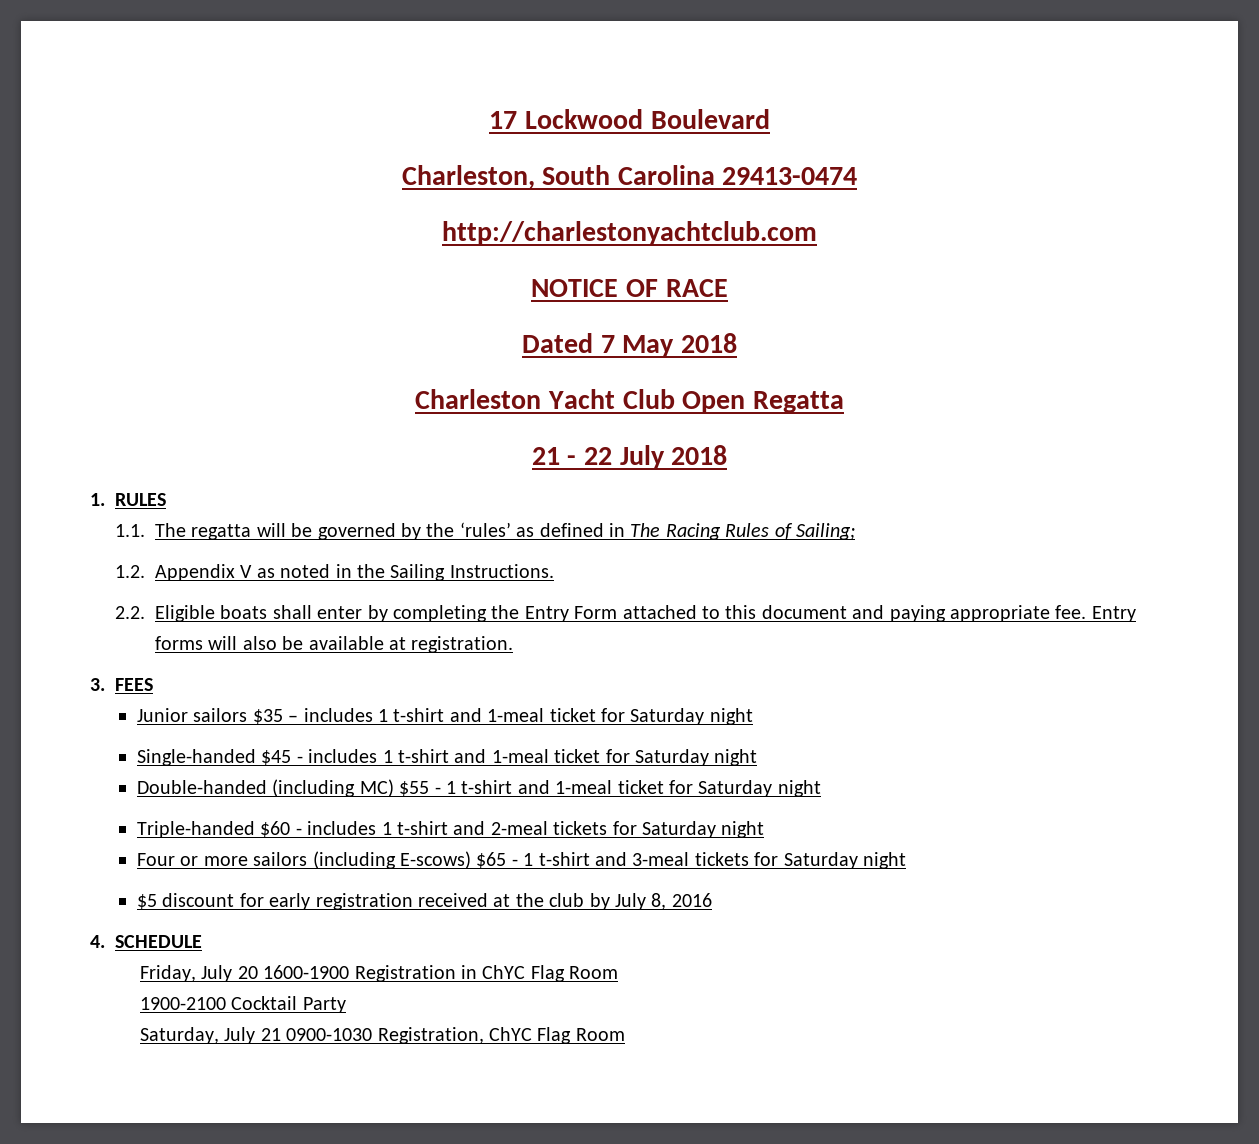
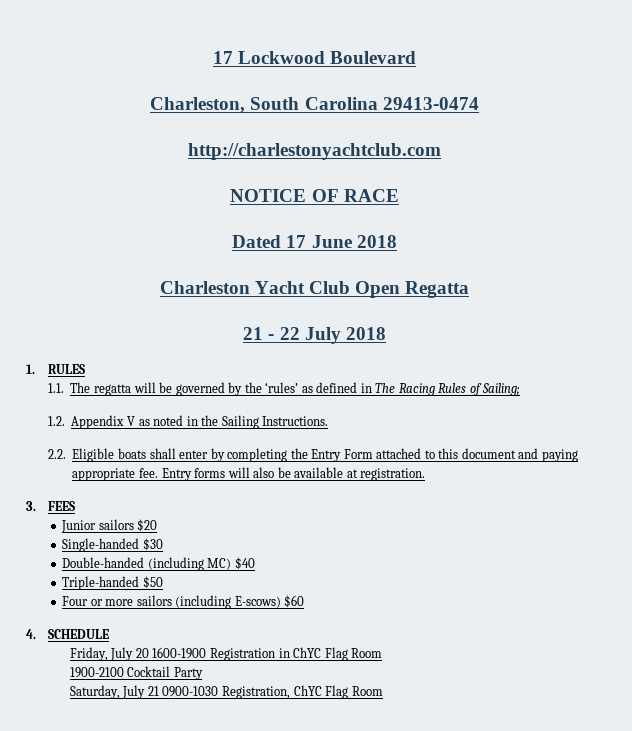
[600,335,675,357] 7 May -> [286,235,352,248] 17 June
[252,708,753,725] [136,749,758,766] [136,779,821,797] [136,821,765,838] $35 – includes 1 t-shirt and 1-meal ticket for Saturday night // Single-handed $45 - includes 1 t-shirt and 1-meal ticket for Saturday night // Double-handed (including MC) $55 - 1 t-shirt and 1-meal ticket for Saturday night // Triple-handed $60 - includes 1 t-shirt and 2-meal tickets for Saturday night -> [137,519,158,532] [62,538,163,552] [62,557,255,571] [62,576,163,590] $20 // Single-handed $30 // Double-handed (including MC) $40 // Triple-handed $50
[476,852,906,869] [136,893,712,910] $65 - 1 t-shirt and 3-meal tickets for Saturday night // $5 discount for early registration received at the club by July 8, 2016 -> [284,595,305,608] $60

